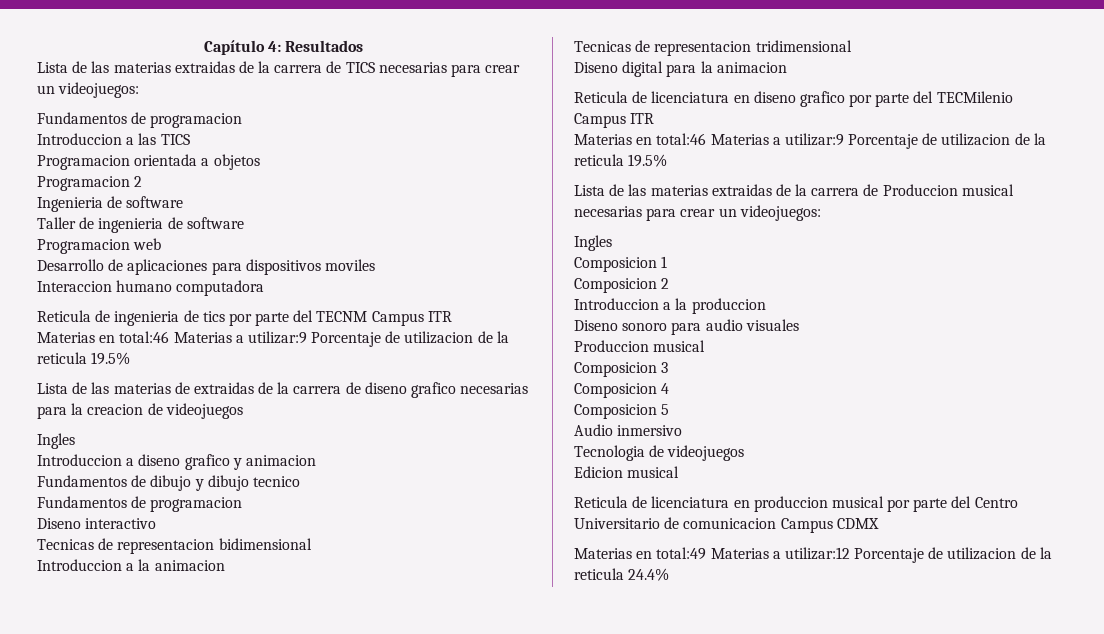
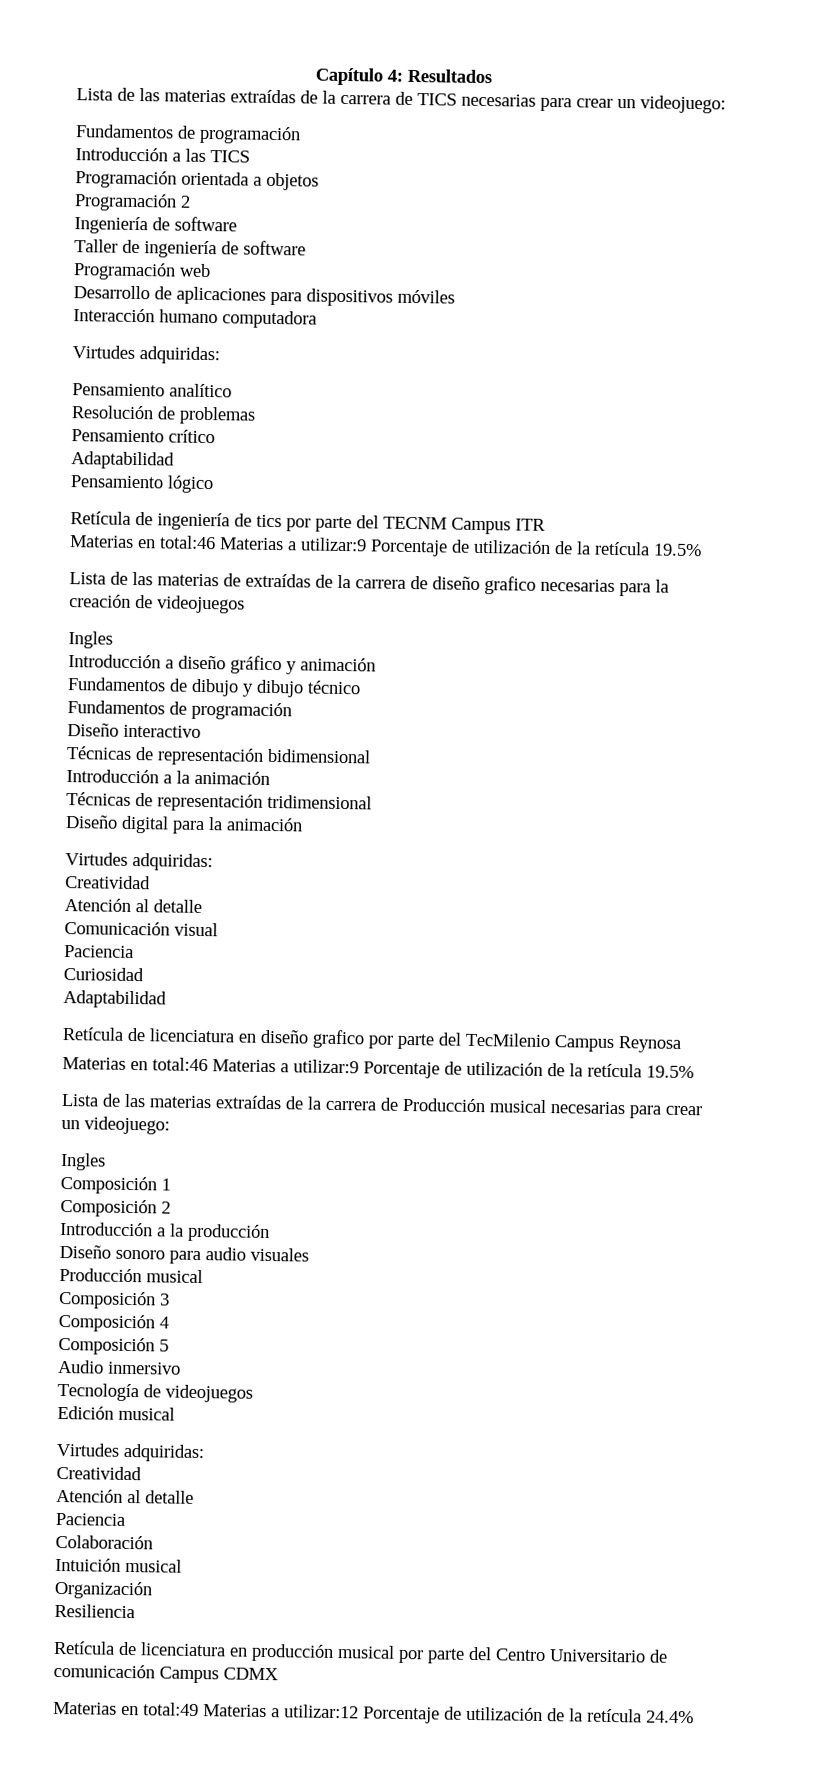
[174,61,235,73] extraidas -> [230,89,296,104] extraídas
[58,82,140,98] [37,112,243,128] [37,133,122,145] videojuegos: // Fundamentos de programacion // Introduccion -> [640,95,726,114] [75,124,301,145] [75,147,168,162] videojuego: // Fundamentos de programación // Introducción
[37,155,130,170] Programacion -> [75,170,177,189] Programación
[37,176,143,191] [37,197,103,212] Programacion 2 // Ingenieria -> [74,193,191,212] [74,216,148,235] Programación 2 // Ingeniería
[98,217,244,233] [37,239,130,254] ingenieria de software // Programacion -> [144,240,306,259] [73,262,176,281] ingeniería de software // Programación
[324,259,375,271] [37,281,112,292] moviles // Interaccion -> [397,289,455,304] [73,308,155,323] móviles // Interacción
[37,310,180,326] Reticula de ingenieria -> [72,345,220,365] [72,383,232,398] [71,405,256,425] [71,429,215,444] [71,451,175,470] [70,475,214,494] [70,511,230,531] Virtudes adquiridas: // Pensamiento analítico // Resolución de problemas // Pensamiento crítico // Adaptabilidad // Pensamiento lógico // Retícula de ingeniería
[404,331,509,344] [37,352,87,364] utilizacion de la reticula -> [473,539,650,556] utilización de la retícula
[193,382,407,394] extraidas de la carrera de diseno -> [245,573,480,590] extraídas de la carrera de diseño
[87,404,144,415] creacion -> [69,594,131,608] creación
[37,454,316,470] Introduccion a diseno grafico y animacion -> [68,654,376,675] Introducción a diseño gráfico y animación
[252,476,300,487] [37,496,243,512] [37,518,81,529] tecnico // Fundamentos de programacion // Diseno -> [307,680,361,695] [67,700,292,721] [67,723,119,737] técnico // Fundamentos de programación // Diseño
[37,538,215,554] Tecnicas de representacion -> [66,746,264,766] Técnicas de representación
[37,559,225,571] [574,40,752,56] Introduccion a la animacion // Tecnicas de representacion -> [66,769,270,785] [66,792,263,812] Introducción a la animación // Técnicas de representación
[574,62,618,73] Diseno -> [65,815,118,829] Diseño
[716,62,787,73] [574,91,796,103] animacion // Reticula de licenciatura en diseno -> [226,817,303,832] [65,852,213,872] [65,875,151,890] [64,898,202,913] [64,921,218,937] [64,945,134,959] [63,967,144,982] [63,990,167,1009] [62,1027,309,1044] animación // Virtudes adquiridas: // Creatividad // Atención al detalle // Comunicación visual // Paciencia // Curiosidad // Adaptabilidad // Retícula de licenciatura en diseño
[936,91,1013,103] [574,113,655,128] [574,133,1046,149] [574,154,668,167] [574,184,958,196] TECMilenio Campus ITR // Materias en total:46 Materias a utilizar:9 Porcentaje de utilizacion de la reticula 19.5% // Lista de las materias extraidas de la carrera de Produccion -> [465,1032,681,1053] [62,1056,694,1079] [61,1093,486,1113] TecMilenio Campus Reynosa // Materias en total:46 Materias a utilizar:9 Porcentaje de utilización de la retícula 19.5% // Lista de las materias extraídas de la carrera de Producción
[739,205,821,221] [574,235,612,251] [574,257,657,272] videojuegos: // Ingles // Composicion -> [84,1116,170,1135] [60,1152,106,1171] [60,1175,157,1195] videojuego: // Ingles // Composición
[574,278,670,293] [574,298,766,314] [574,320,618,331] Composicion 2 // Introduccion a la produccion // Diseno -> [60,1198,171,1218] [60,1221,270,1243] [59,1244,111,1259] Composición 2 // Introducción a la producción // Diseño
[574,340,706,352] [574,362,657,377] Produccion musical // Composicion -> [59,1267,203,1284] [58,1290,156,1310] Producción musical // Composición
[574,383,657,398] Composicion -> [58,1313,155,1333] Composición
[574,404,657,419] Composicion -> [58,1336,155,1356] Composición
[574,445,745,461] [574,466,680,478] [574,496,828,512] Tecnologia de videojuegos // Edicion musical // Reticula de licenciatura en produccion -> [57,1382,253,1403] [57,1405,175,1421] [56,1442,205,1463] [56,1465,142,1481] [56,1488,194,1504] [55,1512,125,1526] [55,1534,153,1550] [55,1557,182,1573] [54,1580,153,1600] [54,1603,135,1619] [53,1640,334,1662] Tecnología de videojuegos // Edición musical // Virtudes adquiridas: // Creatividad // Atención al detalle // Paciencia // Colaboración // Intuición musical // Organización // Resiliencia // Retícula de licenciatura en producción
[683,518,777,529] comunicacion -> [53,1663,155,1679] comunicación
[947,547,1052,560] [574,568,624,580] utilizacion de la reticula -> [466,1706,642,1723] utilización de la retícula

